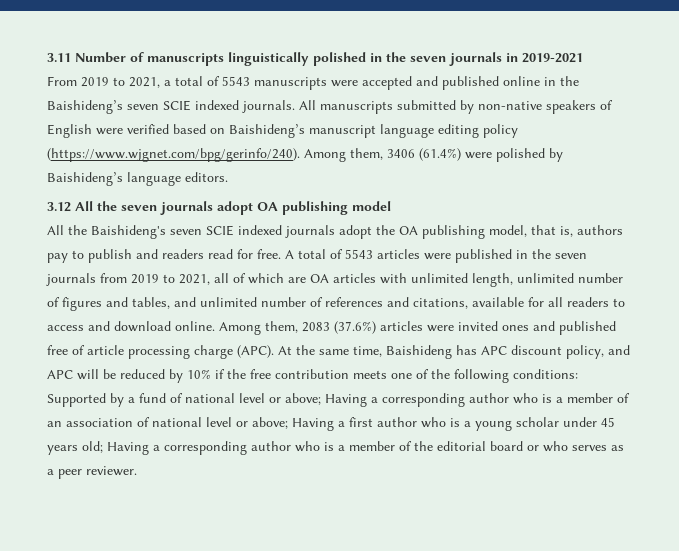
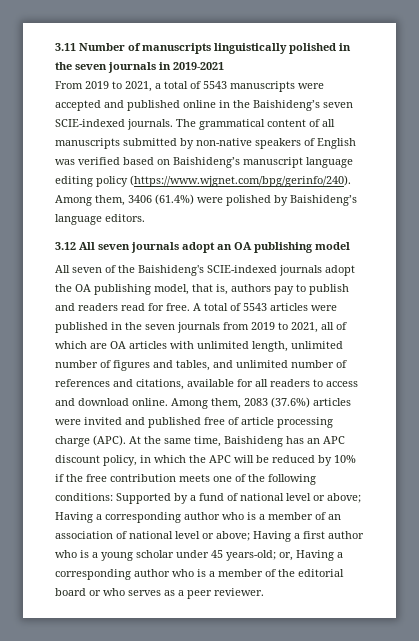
[163,100,316,113] SCIE indexed journals. All -> [55,119,335,130] SCIE-indexed journals. The grammatical content of all
[96,128,123,135] were -> [55,159,75,165] was
[97,201,117,211] the -> (95, 246) none
(253, 208) none -> [217,244,232,250] an
[68,225,282,239] the Baishideng's seven SCIE indexed -> [72,265,277,276] seven of the Baishideng's SCIE-indexed
[502,325,529,331] ones -> (122, 421) none
(477, 350) none -> [307,438,320,444] an
[608,345,630,355] and -> [140,455,206,463] in which the
[47,441,103,455] years old; -> [226,550,293,561] years-old; or,

